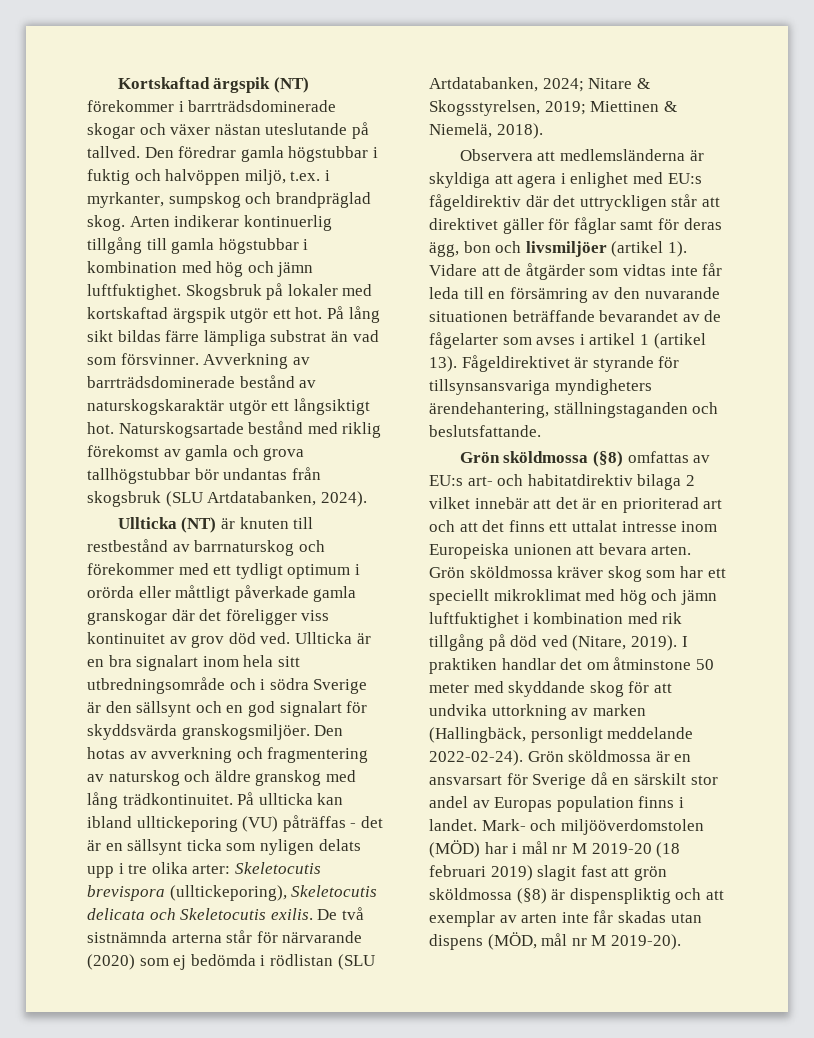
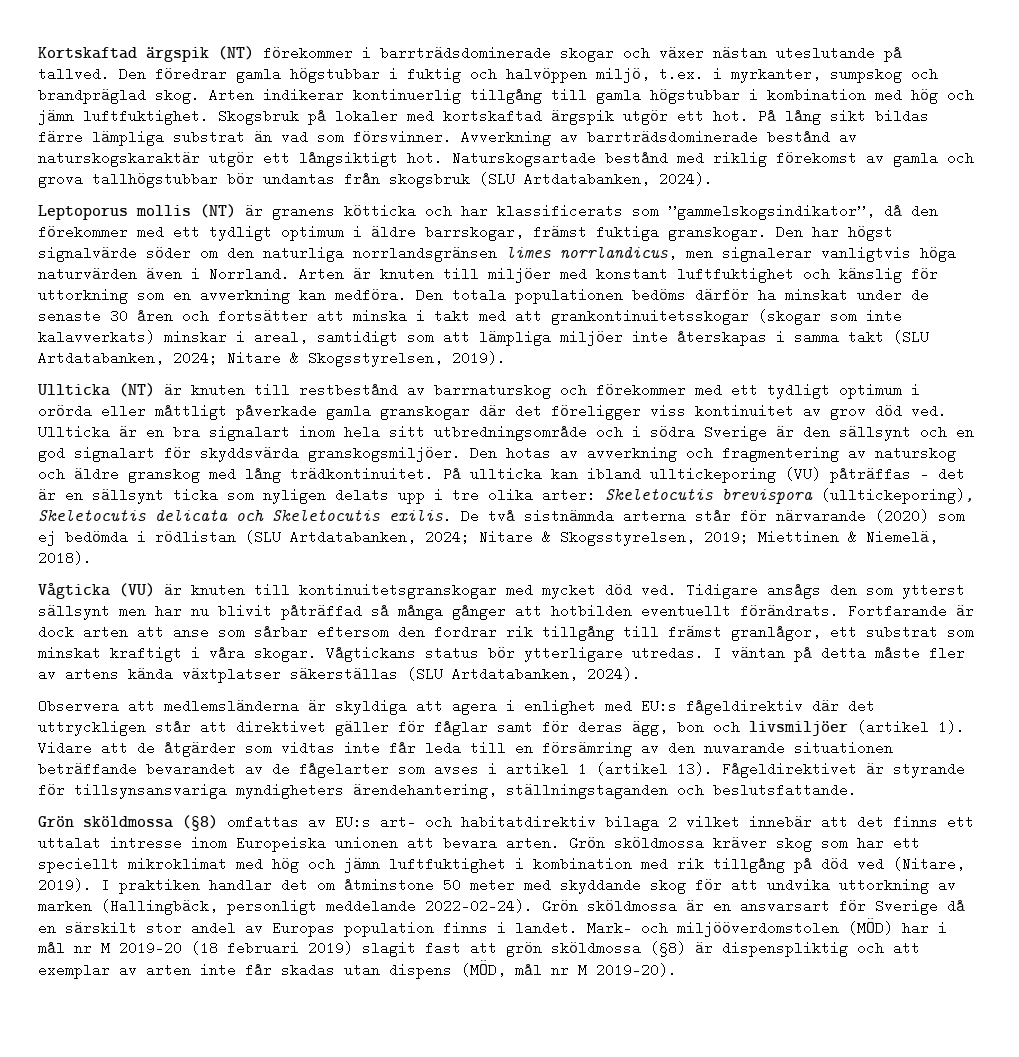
(367, 499) none -> [38,204,938,220] [38,225,893,241] [38,246,956,262] [38,267,938,283] [38,288,929,304] [38,309,902,325] [38,330,929,346] [38,351,506,367] // Leptoporus mollis (NT) är granens kötticka och har klassificerats som ”gammelskogsindikator”, då den förekommer med ett tydligt optimum i äldre barrskogar, främst fuktiga granskogar. Den har högst signalvärde söder om den naturliga norrlandsgränsen limes norrlandicus, men signalerar vanligtvis höga naturvärden även i Norrland. Arten är knuten till miljöer med konstant luftfuktighet och känslig för uttorkning som en avverkning kan medföra. Den totala populationen bedöms därför ha minskat under de senaste 30 åren och fortsätter att minska i takt med att grankontinuitetsskogar (skogar som inte kalavverkats) minskar i areal, samtidigt som att lämpliga miljöer inte återskapas i samma takt (SLU Artdatabanken, 2024; Nitare & Skogsstyrelsen, 2019).
(543, 131) none -> [38,583,965,599] [38,604,974,620] [38,625,974,641] [38,646,965,662] [38,667,641,683] // Vågticka (VU) är knuten till kontinuitetsgranskogar med mycket död ved. Tidigare ansågs den som ytterst sällsynt men har nu blivit påträffad så många gånger att hotbilden eventuellt förändrats. Fortfarande är dock arten att anse som sårbar eftersom den fordrar rik tillgång till främst granlågor, ett substrat som minskat kraftigt i våra skogar. Vågtickans status bör ytterligare utredas. I väntan på detta måste fler av artens kända växtplatser säkerställas (SLU Artdatabanken, 2024).
[582,497,723,513] [429,520,505,532] är en prioriterad art och att det -> (884, 822) none

